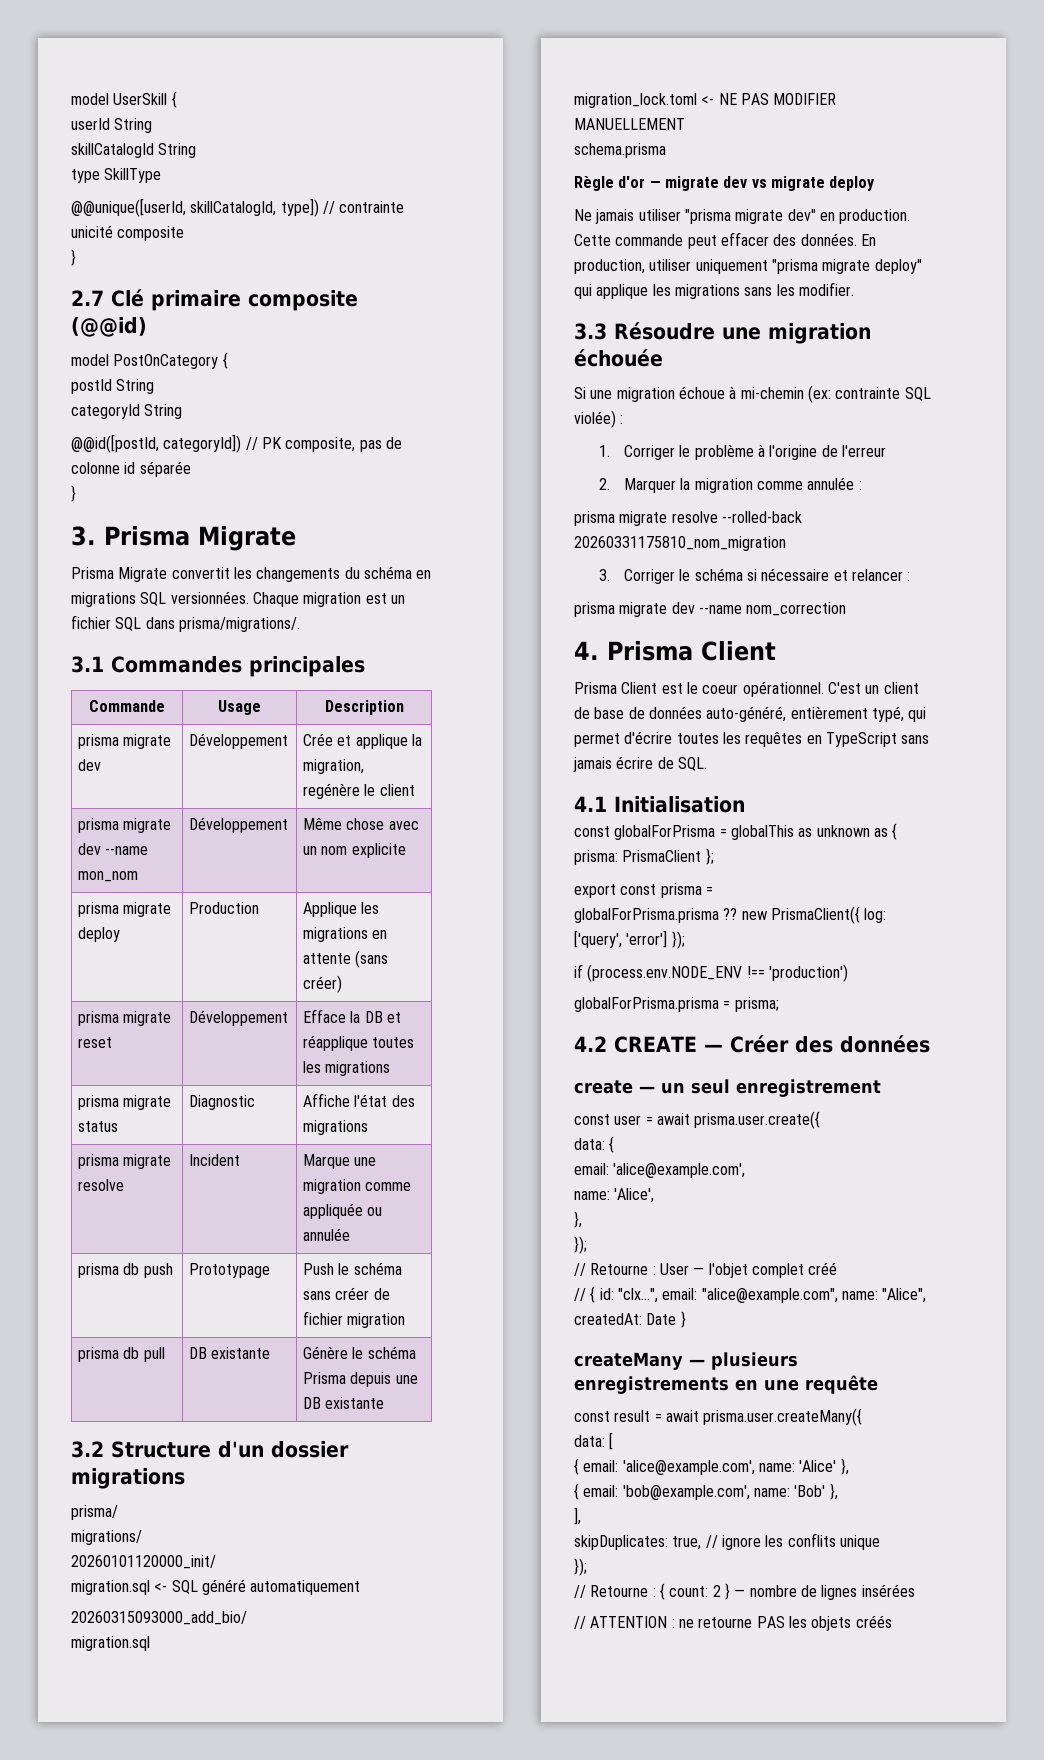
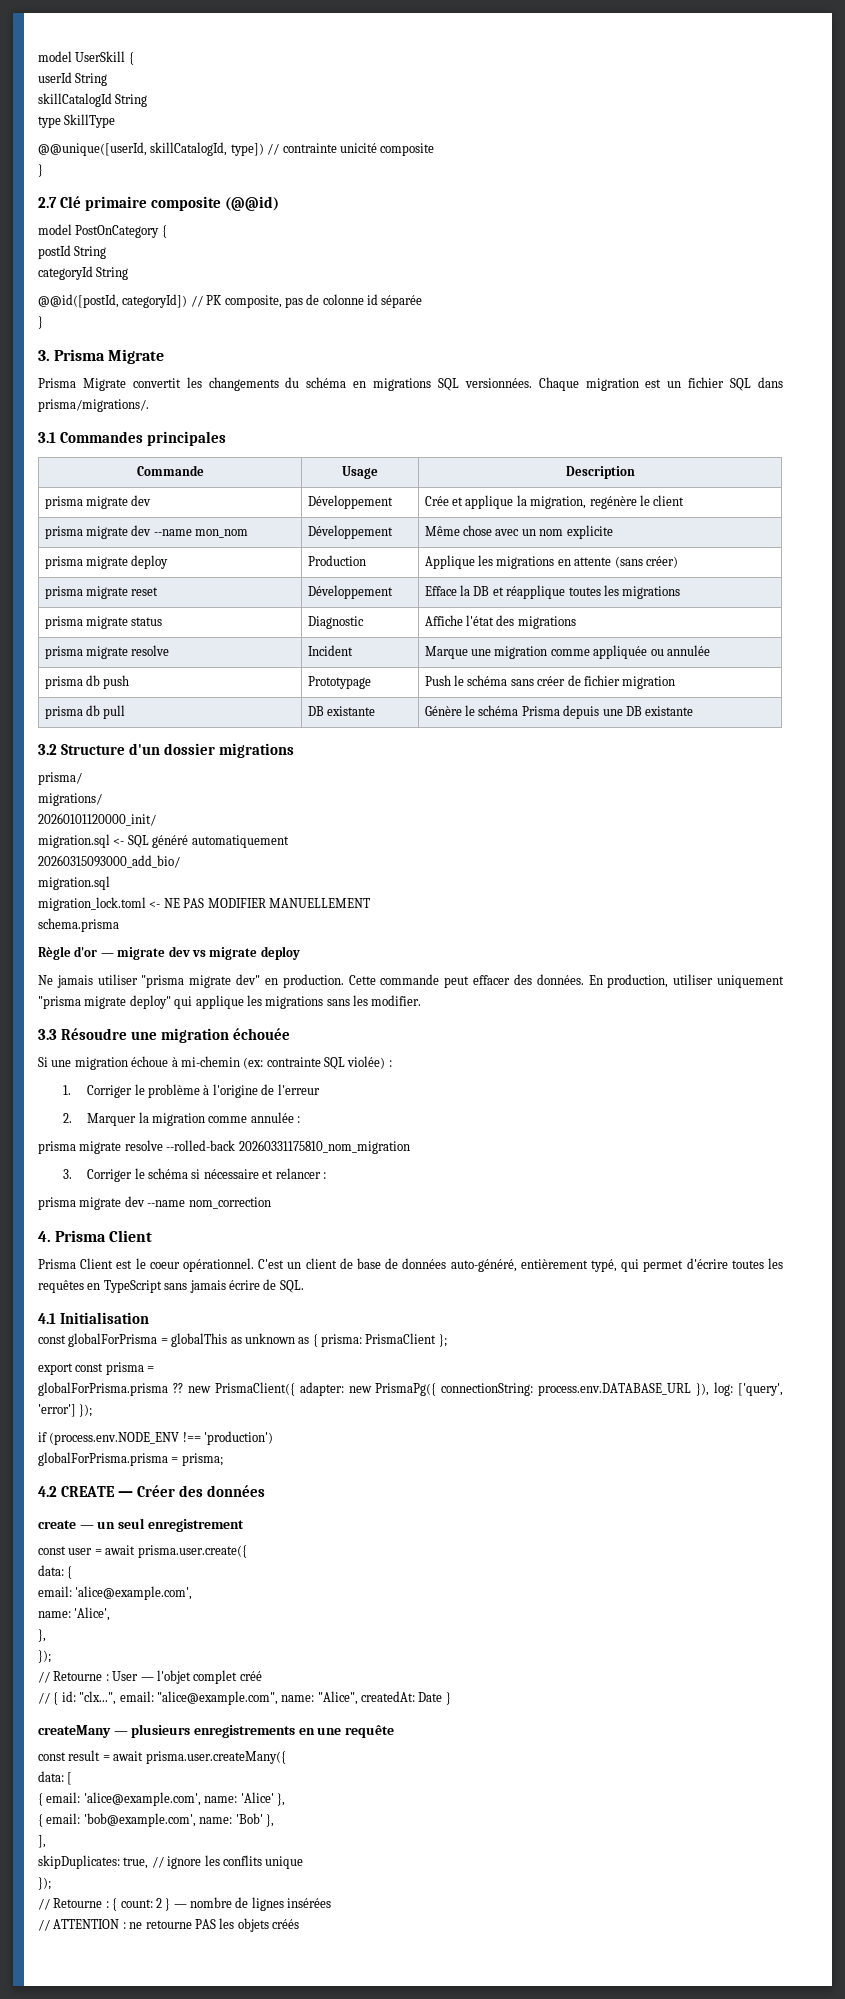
(860, 915) none -> [299,1382,710,1396] adapter: new PrismaPg({ connectionString: process.env.DATABASE_URL }),

